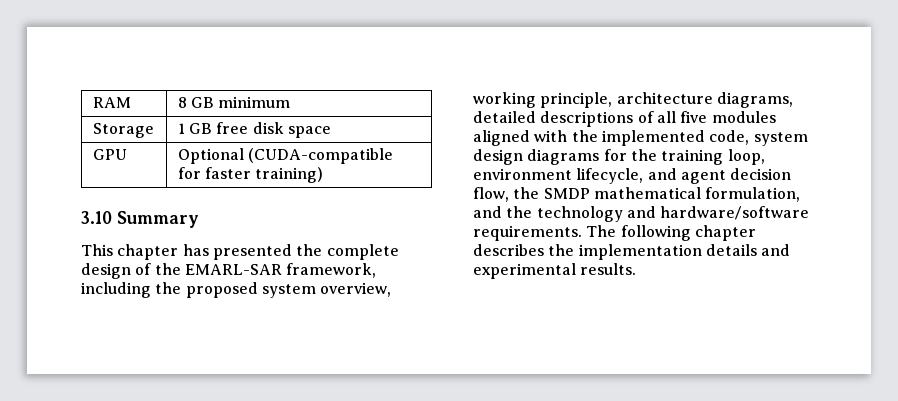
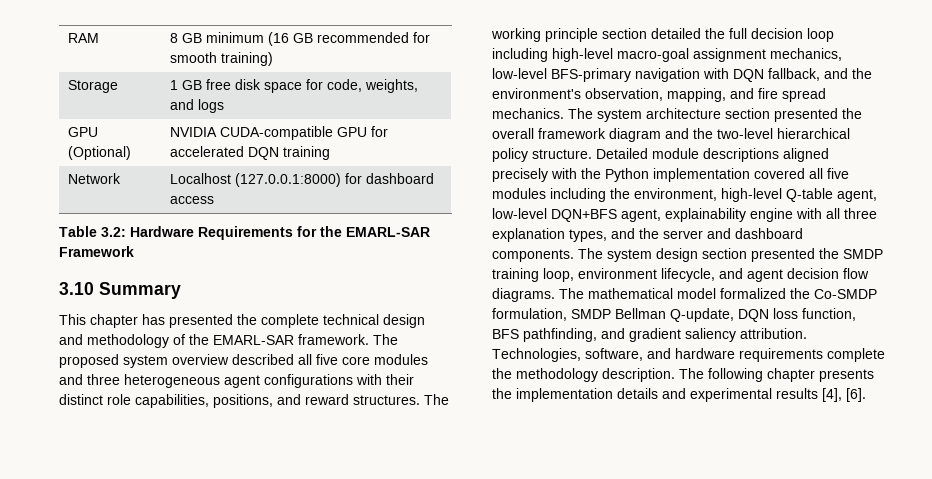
(291, 102) none -> [267,32,430,46] [169,52,273,66] (16 GB recommended for smooth training)
[92,149,127,160] [177,148,394,164] [177,167,324,183] // GPU | Optional (CUDA-compatible for faster training) -> [305,79,418,93] [169,99,224,113] [67,127,98,137] [67,146,131,160] [169,126,388,140] [169,146,330,160] [67,173,121,184] [169,173,434,187] [169,196,214,204] [59,226,430,240] [59,246,134,257] for code, weights, and logs // GPU (Optional) | NVIDIA CUDA-compatible GPU for accelerated DQN training // Network | Localhost (127.0.0.1:8000) for dashboard access // Table 3.2: Hardware Requirements for the EMARL-SAR Framework
[81,263,377,279] [81,282,392,298] [473,92,793,108] [473,111,776,127] [473,130,808,146] [473,149,657,165] design of the EMARL-SAR framework, including the proposed system overview, working principle, architecture diagrams, detailed descriptions of all five modules aligned with the implemented code, system design diagrams for the -> [323,314,425,328] [59,334,398,348] [59,354,428,368] [59,374,414,388] [59,394,449,408] [491,28,834,42] [492,48,842,62] [492,68,872,82] [492,88,826,102] [492,108,862,122] [492,128,850,142] [492,148,829,162] [492,168,849,182] [492,188,877,202] [492,208,877,222] [492,228,803,242] [492,248,883,262] technical design and methodology of the EMARL-SAR framework. The proposed system overview described all five core modules and three heterogeneous agent configurations with their distinct role capabilities, positions, and reward structures. The working principle section detailed the full decision loop including high-level macro-goal assignment mechanics, low-level BFS-primary navigation with DQN fallback, and the environment's observation, mapping, and fire spread mechanics. The system architecture section presented the overall framework diagram and the two-level hierarchical policy structure. Detailed module descriptions aligned precisely with the Python implementation covered all five modules including the environment, high-level Q-table agent, low-level DQN+BFS agent, explainability engine with all three explanation types, and the server and dashboard components. The system design section presented the SMDP
[473,187,801,202] [473,206,810,222] [473,225,582,241] flow, the SMDP mathematical formulation, and the technology and hardware/software requirements. -> [843,268,869,279] [492,288,877,302] [492,308,856,322] [492,328,807,342] [492,348,885,362] [492,368,675,382] flow diagrams. The mathematical model formalized the Co-SMDP formulation, SMDP Bellman Q-update, DQN loss function, BFS pathfinding, and gradient saliency attribution. Technologies, software, and hardware requirements complete the methodology description.
[473,244,544,256] describes -> [819,369,874,382] presents
[580,263,637,275] results. -> [776,388,866,402] results [4], [6].

